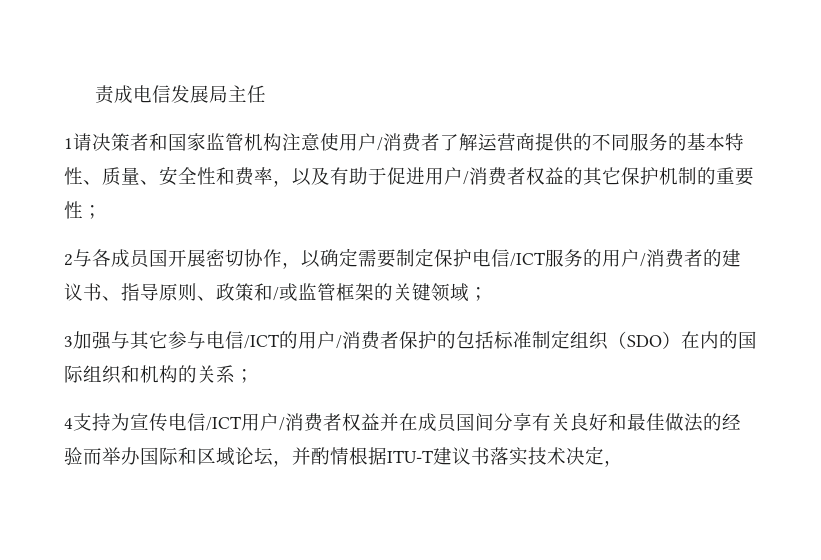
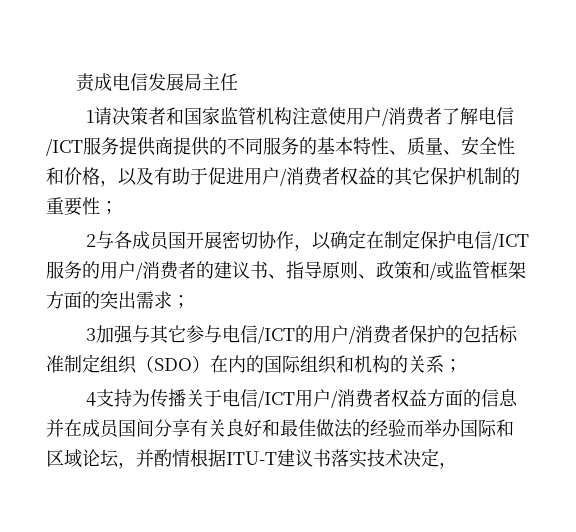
[478,133,516,151] 运营 -> [477,107,514,125] [46,137,156,156] 电信/ICT服务提供
[235,167,273,186] 费率 -> [64,167,100,185] 价格
[358,249,396,268] 需要 -> [365,231,384,249] 在
[374,283,469,302] 的关键领域 -> [46,291,172,309] 方面的突出需求
[130,413,168,432] 宣传 -> [149,389,222,408] 传播关于
(380, 421) none -> [426,389,518,407] 方面的信息

